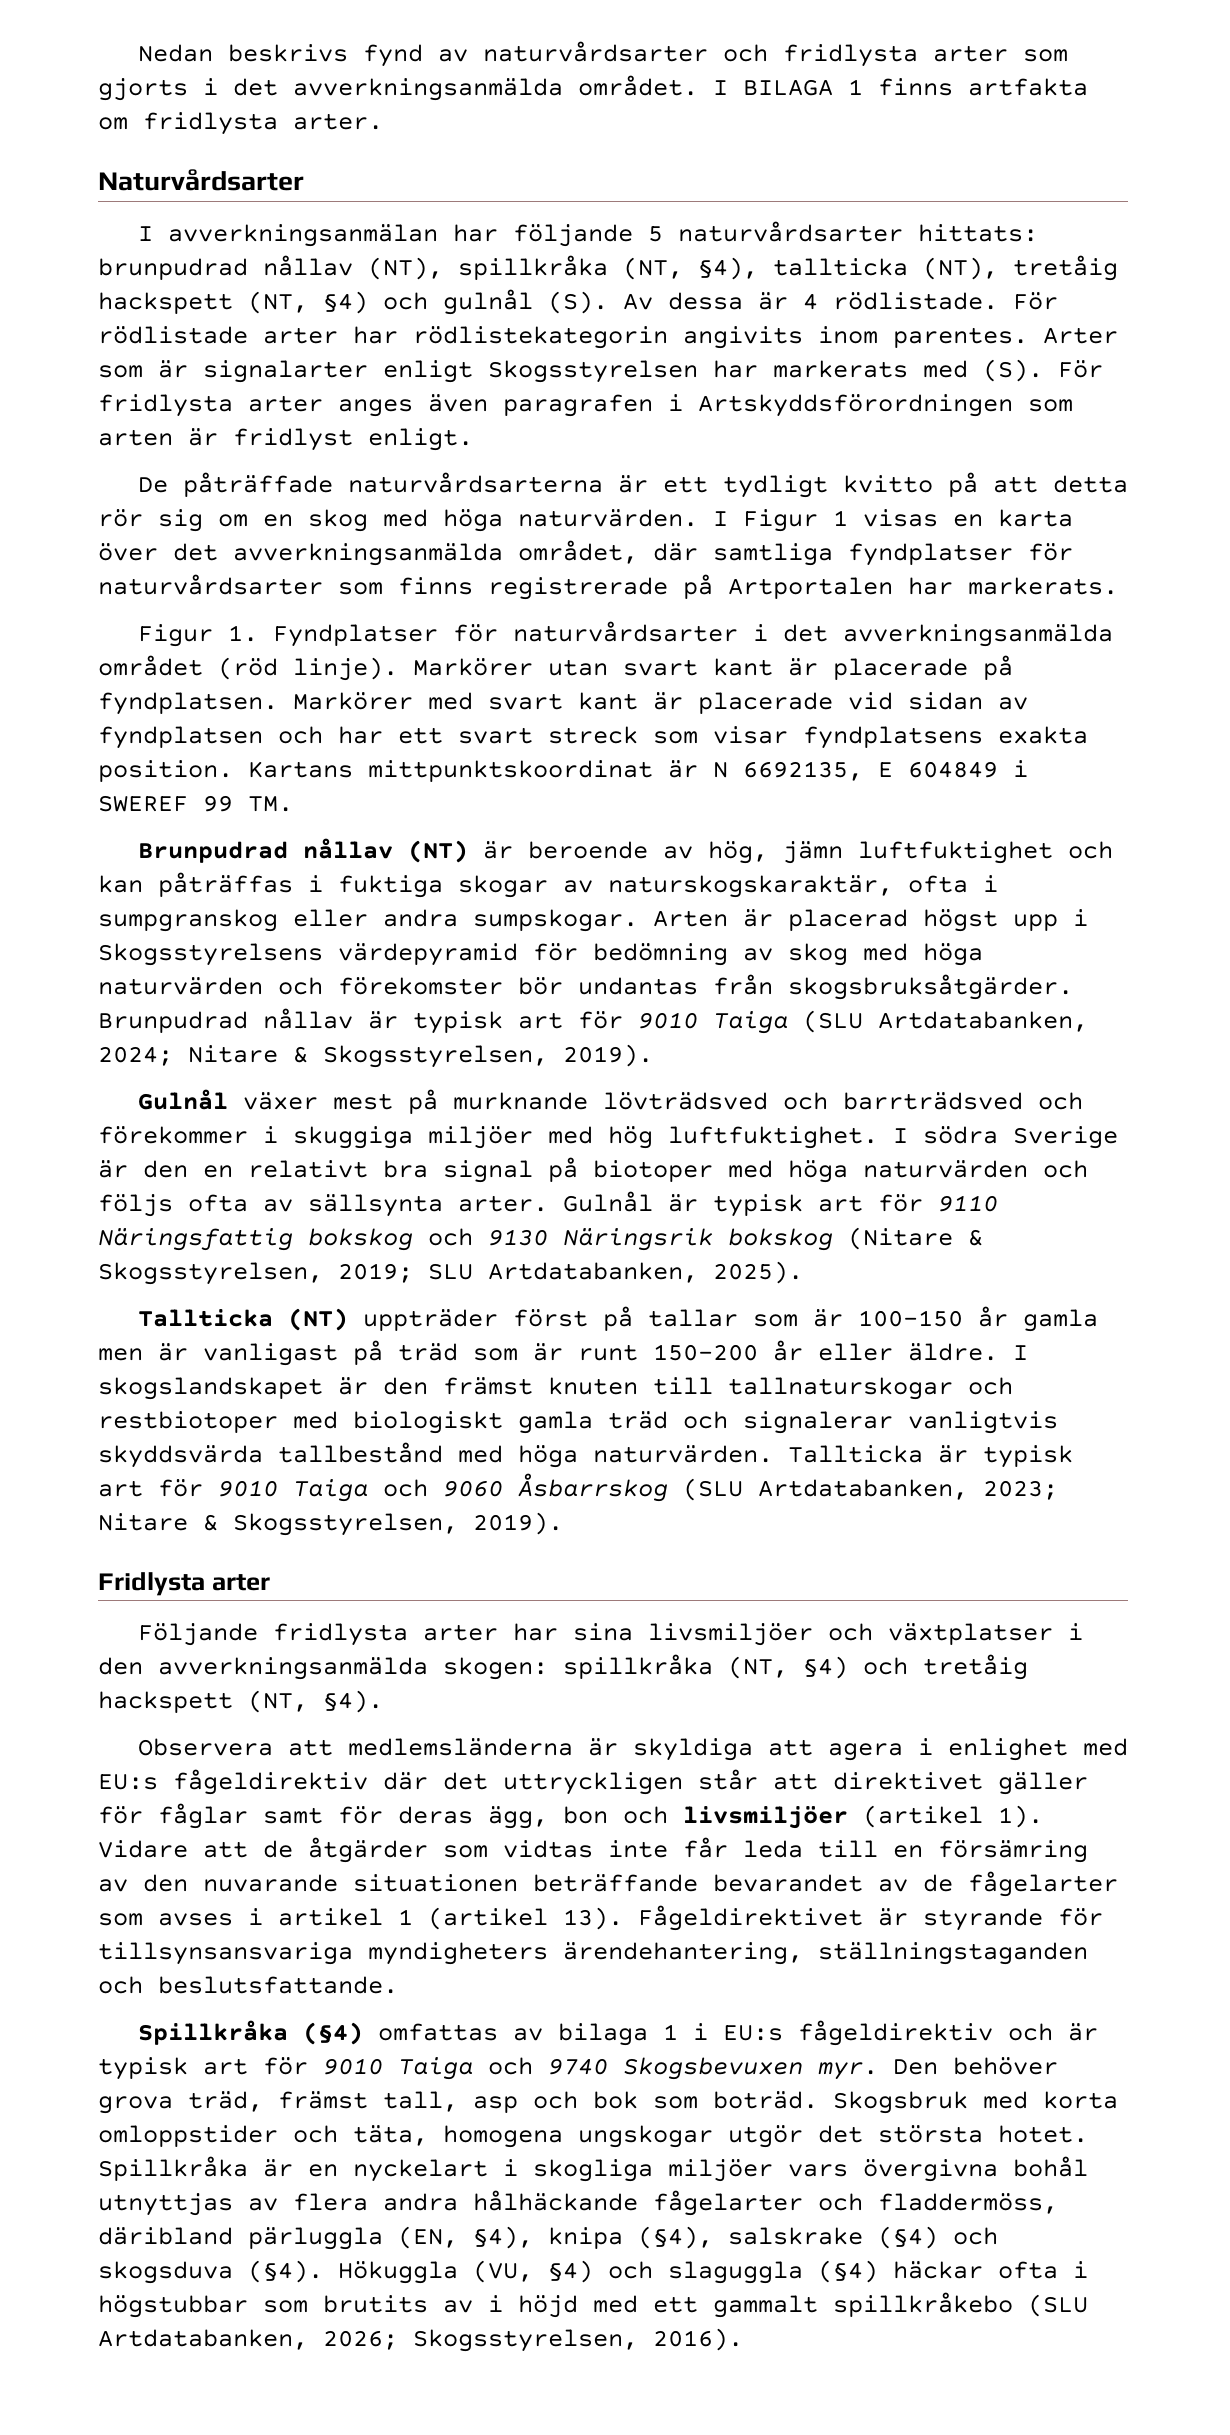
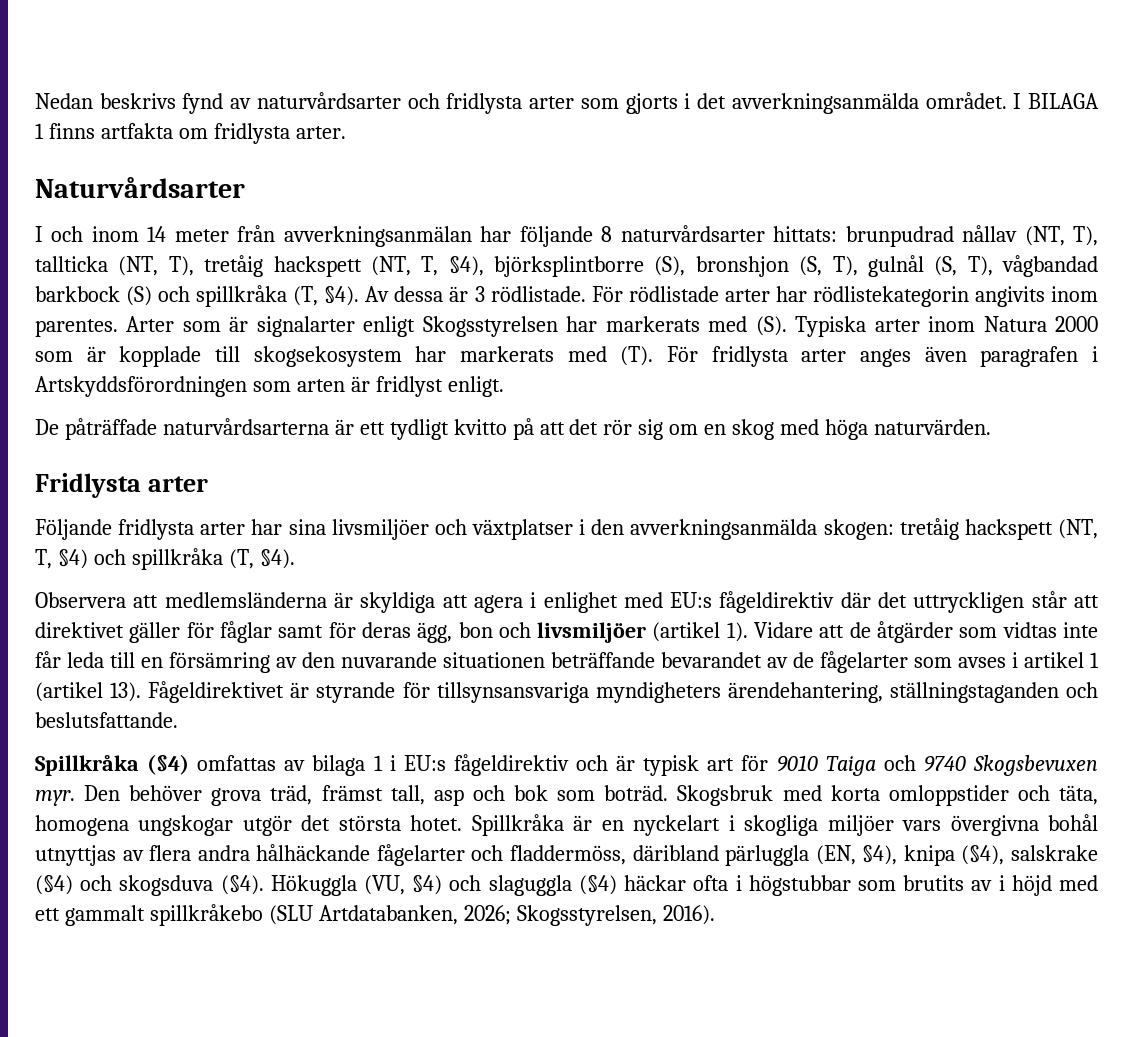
(153, 233) none -> [51,225,276,242] och inom 14 meter från
[647,226,663,242] 5 -> [601,226,613,242] 8
[368,255,1118,281] [98,289,608,315] (NT), spillkråka (NT, §4), tallticka (NT), tretåig hackspett (NT, §4) och gulnål (S). -> [1024,226,1099,246] [35,255,1098,277] [35,285,360,307] (NT, T), tallticka (NT, T), tretåig hackspett (NT, T, §4), björksplintborre (S), bronshjon (S, T), gulnål (S, T), vågbandad barkbock (S) och spillkråka (T, §4).
[803,293,818,310] 4 -> [474,286,485,302] 3
(1043, 370) none -> [795,316,1099,337] [35,346,654,367] Typiska arter inom Natura 2000 som är kopplade till skogsekosystem har markerats med (T).
[1052,475,1128,493] detta -> [569,419,599,435] det
[713,509,1073,532] [98,540,1073,566] [98,574,1118,600] [137,621,1113,647] [98,655,1013,681] [98,692,1028,715] [98,726,1088,749] [98,760,1028,782] [98,795,293,812] [137,838,1113,864] [98,872,998,898] [98,909,1088,932] [98,943,983,966] [98,974,1073,1000] [98,1008,1088,1034] [98,1044,653,1068] [137,1089,1083,1114] [98,1126,1118,1149] [98,1157,1088,1183] [98,1191,998,1217] [98,1227,983,1251] [98,1261,803,1285] [137,1306,1098,1332] [98,1340,1028,1366] [98,1377,1013,1400] [98,1411,1058,1434] [98,1442,1073,1468] [98,1473,1058,1502] [98,1512,563,1536] I Figur 1 visas en karta över det avverkningsanmälda området, där samtliga fyndplatser för naturvårdsarter som finns registrerade på Artportalen har markerats. // Figur 1. Fyndplatser för naturvårdsarter i det avverkningsanmälda området (röd linje). Markörer utan svart kant är placerade på fyndplatsen. Markörer med svart kant är placerade vid sidan av fyndplatsen och har ett svart streck som visar fyndplatsens exakta position. Kartans mittpunktskoordinat är N 6692135, E 604849 i SWEREF 99 TM. // Brunpudrad nållav (NT) är beroende av hög, jämn luftfuktighet och kan påträffas i fuktiga skogar av naturskogskaraktär, ofta i sumpgranskog eller andra sumpskogar. Arten är placerad högst upp i Skogsstyrelsens värdepyramid för bedömning av skog med höga naturvärden och förekomster bör undantas från skogsbruksåtgärder. Brunpudrad nållav är typisk art för 9010 Taiga (SLU Artdatabanken, 2024; Nitare & Skogsstyrelsen, 2019). // Gulnål växer mest på murknande lövträdsved och barrträdsved och förekommer i skuggiga miljöer med hög luftfuktighet. I södra Sverige är den en relativt bra signal på biotoper med höga naturvärden och följs ofta av sällsynta arter. Gulnål är typisk art för 9110 Näringsfattig bokskog och 9130 Näringsrik bokskog (Nitare & Skogsstyrelsen, 2019; SLU Artdatabanken, 2025). // Tallticka (NT) uppträder först på tallar som är 100–150 år gamla men är vanligast på träd som är runt 150–200 år eller äldre. I skogslandskapet är den främst knuten till tallnaturskogar och restbiotoper med biologiskt gamla träd och signalerar vanligtvis skyddsvärda tallbestånd med höga naturvärden. Tallticka är typisk art för 9010 Taiga och 9060 Åsbarrskog (SLU Artdatabanken, 2023; Nitare & Skogsstyrelsen, 2019). -> (991, 427) none
[563,1654,1028,1680] [98,1690,308,1713] spillkråka (NT, §4) och tretåig hackspett (NT, -> [899,518,1098,540] [35,548,254,570] tretåig hackspett (NT, T, §4) och spillkråka (T,

